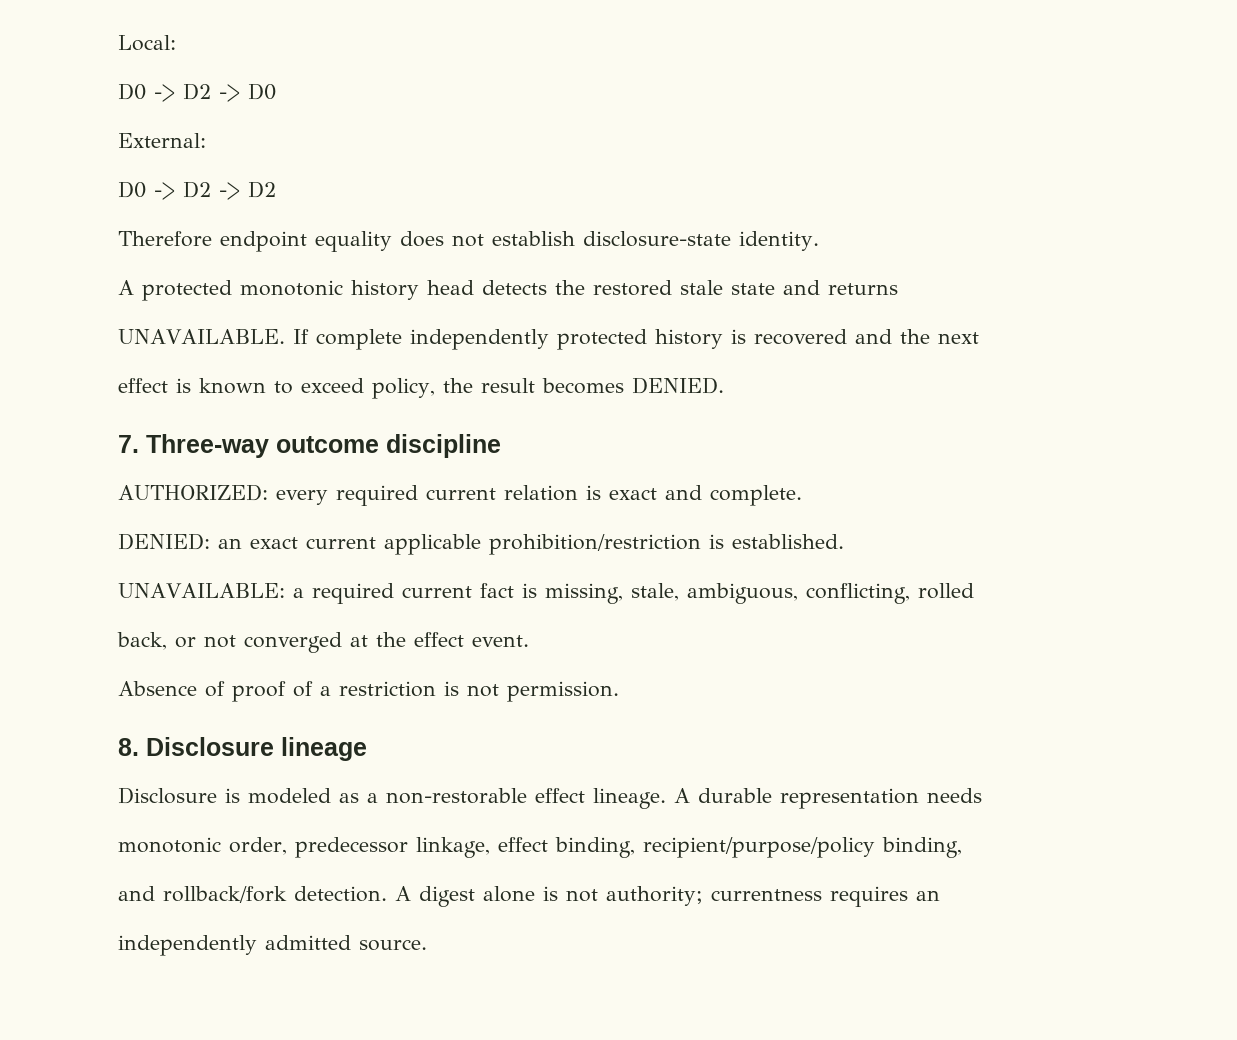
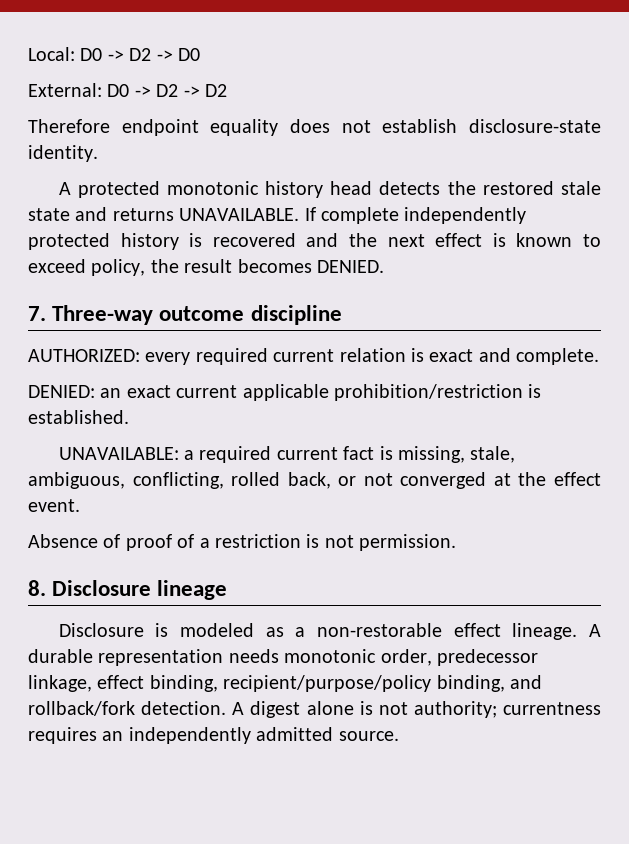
(176, 43) // -> (75, 54) none
(206, 140) // -> (102, 90) none
(898, 289) // -> (174, 214) none
(979, 338) // -> (425, 240) none
(974, 591) // -> (281, 479) none
(982, 795) // -> (279, 656) none
(962, 847) // -> (505, 683) none
(940, 895) // -> (124, 736) none

